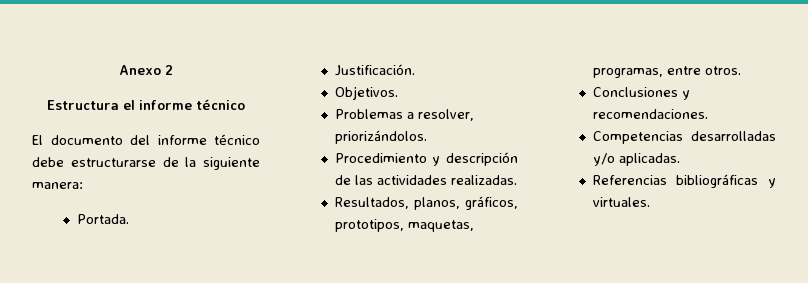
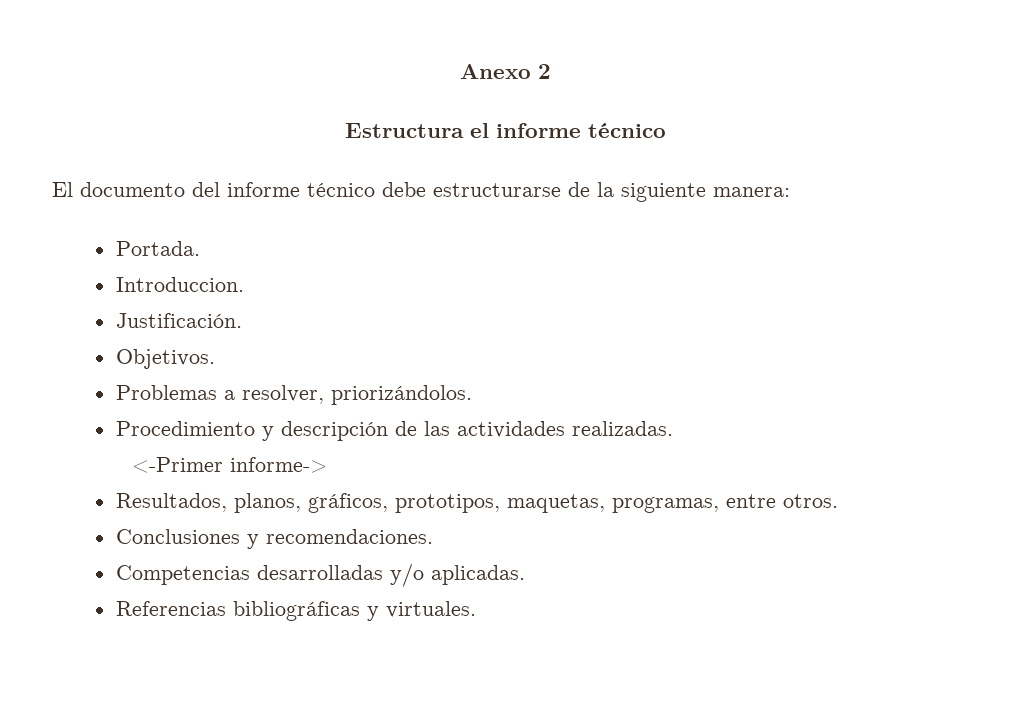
(129, 219) none -> [115,277,244,292] // Introduccion.
(517, 180) none -> [132,457,328,473] // <-Primer informe->

